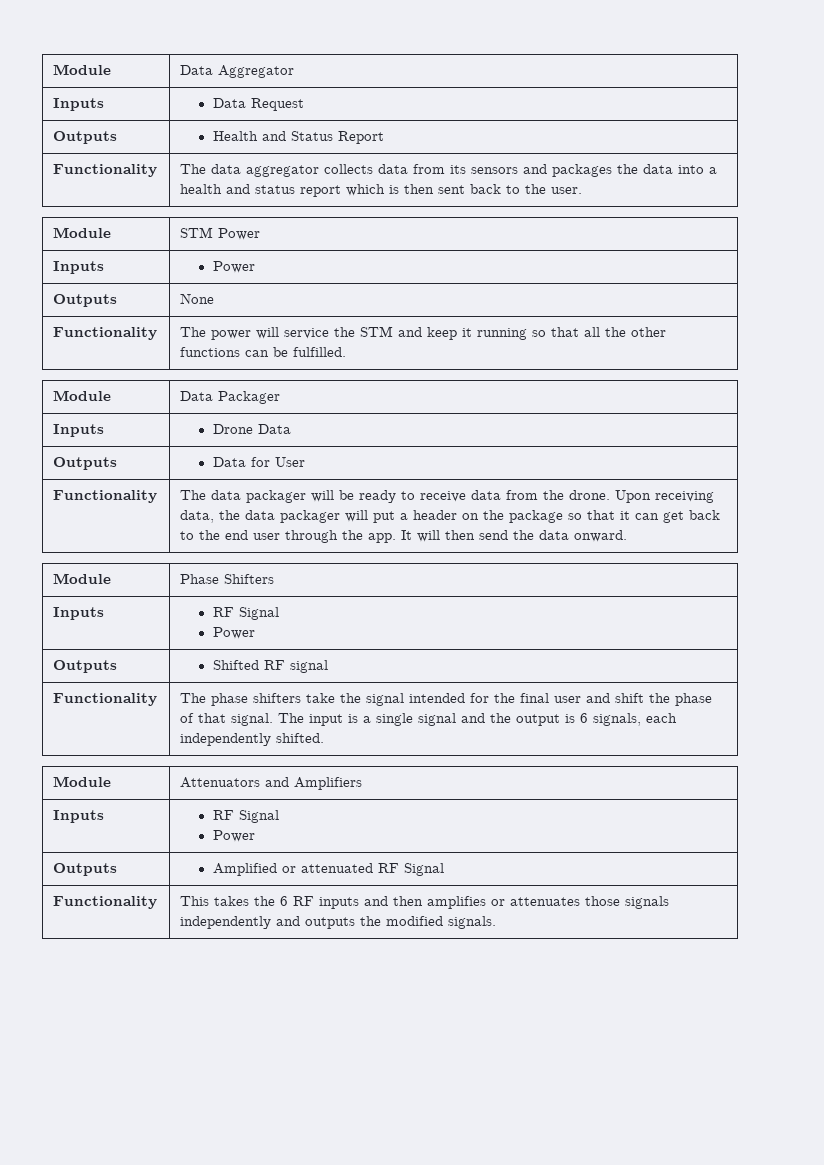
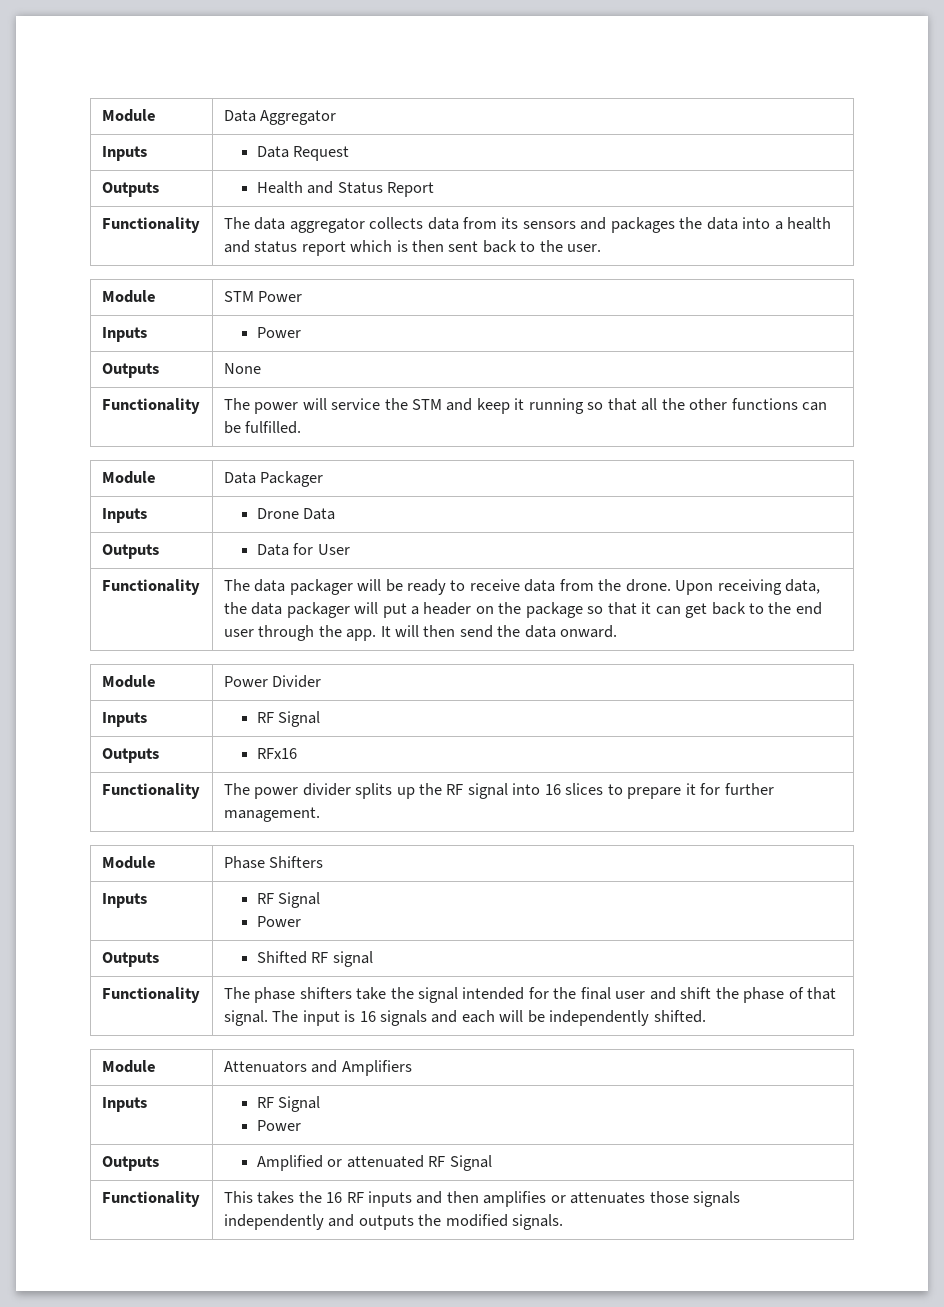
(628, 536) none -> [101,675,156,688] [223,675,322,688] [101,712,147,727] [256,711,321,727] [101,748,159,763] [256,748,297,759] [101,783,200,799] [223,783,774,799] [223,807,320,822] // Module | Power Divider // Inputs | RF Signal // Outputs | RFx16 // Functionality | The power divider splits up the RF signal into 16 slices to prepare it for further management.
[363,713,678,726] a single signal and the output is 6 signals, each -> [359,1010,545,1026] 16 signals and each will be
[280,896,289,906] 6 -> [326,1192,343,1203] 16

